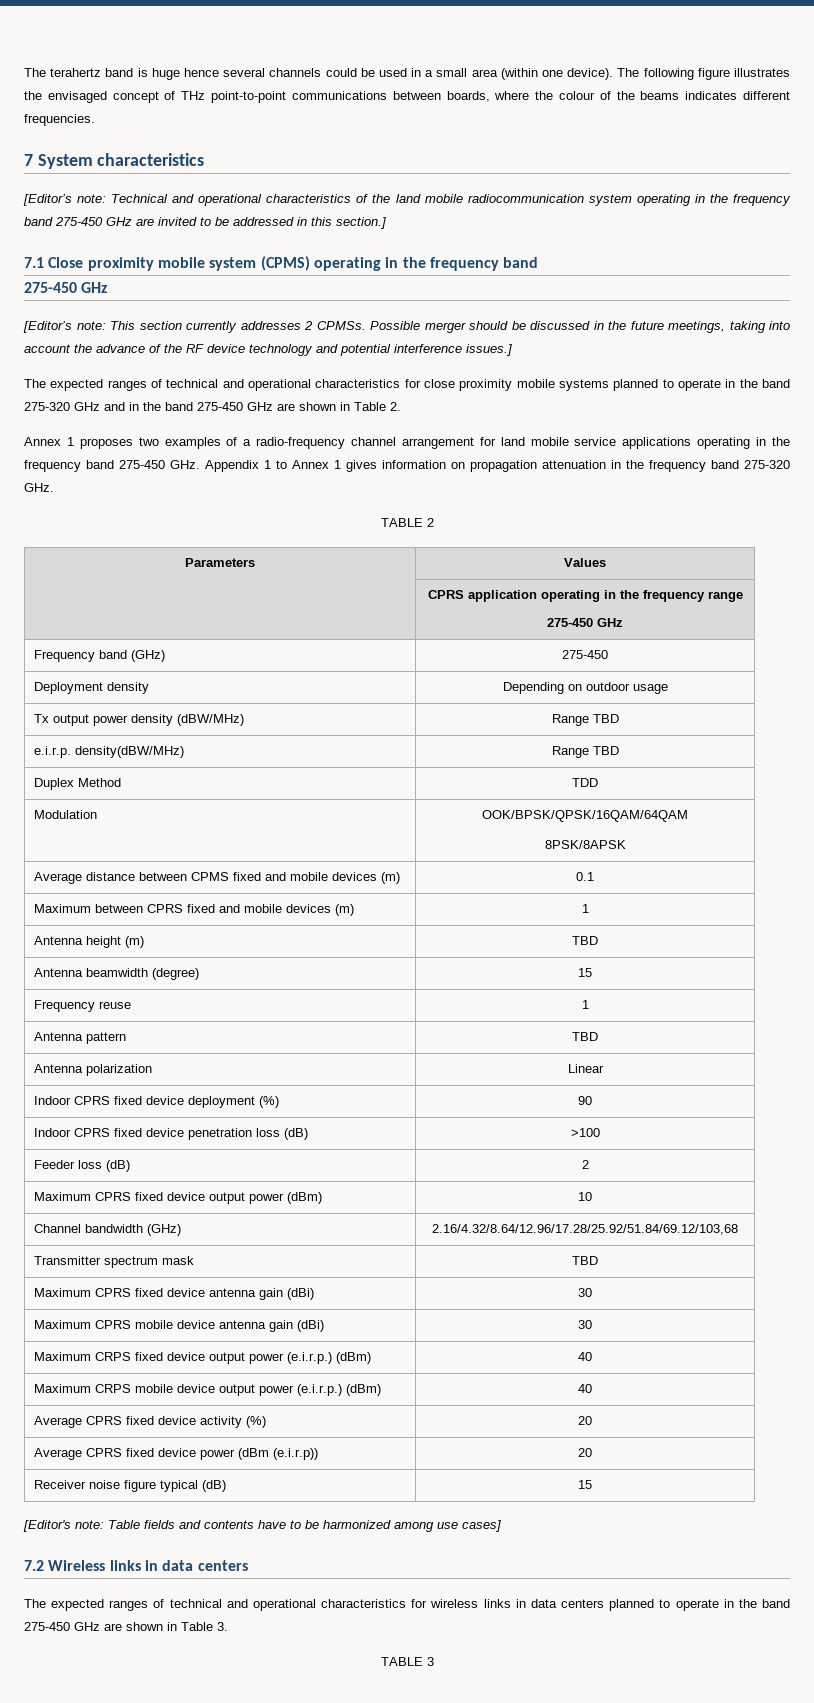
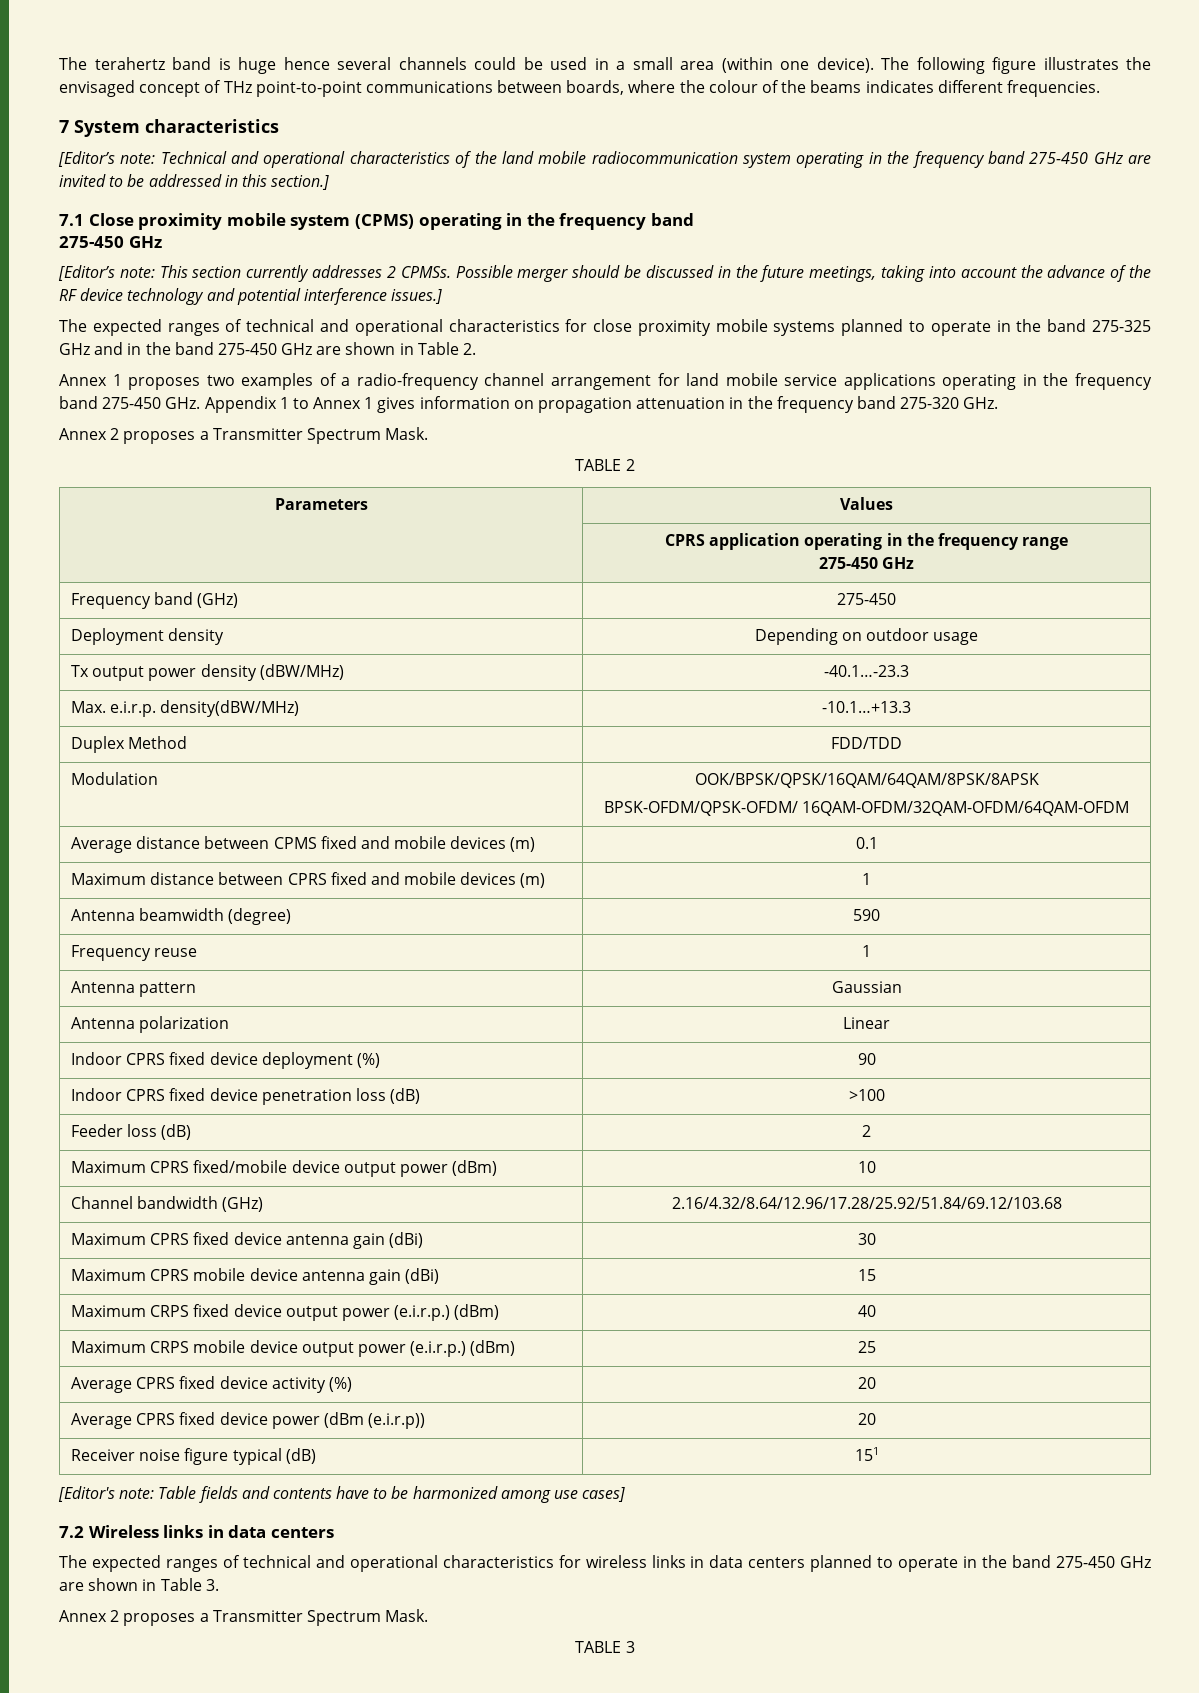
[24,402,70,411] 275-320 -> [1092,320,1151,332] 275-325
(54, 487) none -> [59,427,429,444] // Annex 2 proposes a Transmitter Spectrum Mask.
[551,714,619,726] Range TBD // -> [824,665,909,677] [70,701,106,713] -40.1…-23.3 // Max.
[551,746,619,758] Range TBD -> [822,701,911,713] -10.1…+13.3
[572,778,598,787] TDD -> [831,737,902,749] FDD/TDD
[482,810,688,822] [544,840,626,849] OOK/BPSK/QPSK/16QAM/64QAM // 8PSK/8APSK -> [694,773,1039,788] [603,801,1130,816] OOK/BPSK/QPSK/16QAM/64QAM/8PSK/8APSK // BPSK-OFDM/QPSK-OFDM/ 16QAM-OFDM/32QAM-OFDM/64QAM-OFDM
(91, 908) none -> [150,872,215,885] distance
[33,936,144,948] [572,936,598,945] // Antenna height (m) | TBD -> (871, 879) none
[578,968,592,977] 15 -> [853,909,880,921] 590
[572,1032,598,1041] TBD -> [831,981,902,993] Gaussian
[134,1192,163,1201] fixed -> [193,1160,288,1173] fixed/mobile
[432,1224,738,1235] [33,1256,194,1268] [572,1256,598,1265] 2.16/4.32/8.64/12.96/17.28/25.92/51.84/69.12/103,68 // Transmitter spectrum mask | TBD -> [671,1197,1062,1209] 2.16/4.32/8.64/12.96/17.28/25.92/51.84/69.12/103.68
[578,1320,592,1329] 30 -> [857,1269,876,1281] 15
[578,1384,592,1393] 40 -> [857,1341,876,1353] 25
[578,1480,592,1489] 15 -> [854,1447,879,1461] 151
(228, 1626) none -> [59,1609,429,1626] // Annex 2 proposes a Transmitter Spectrum Mask.

